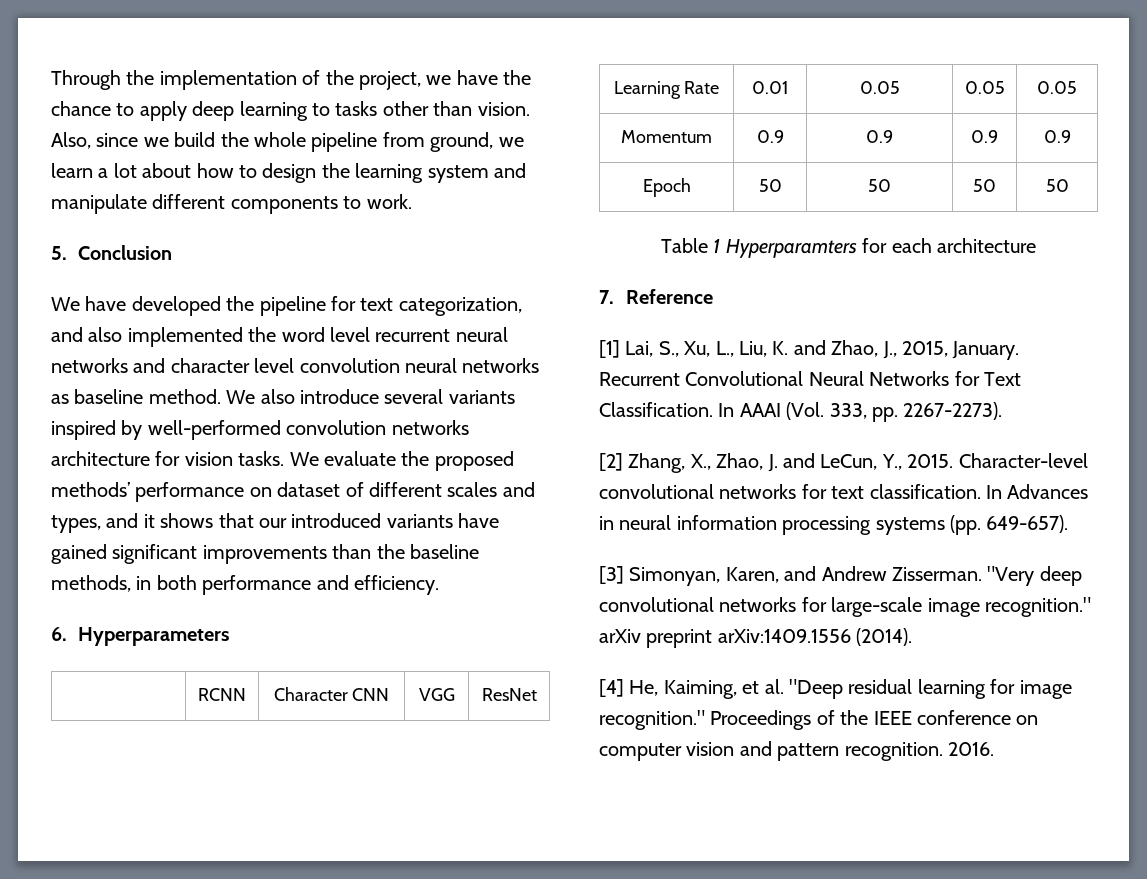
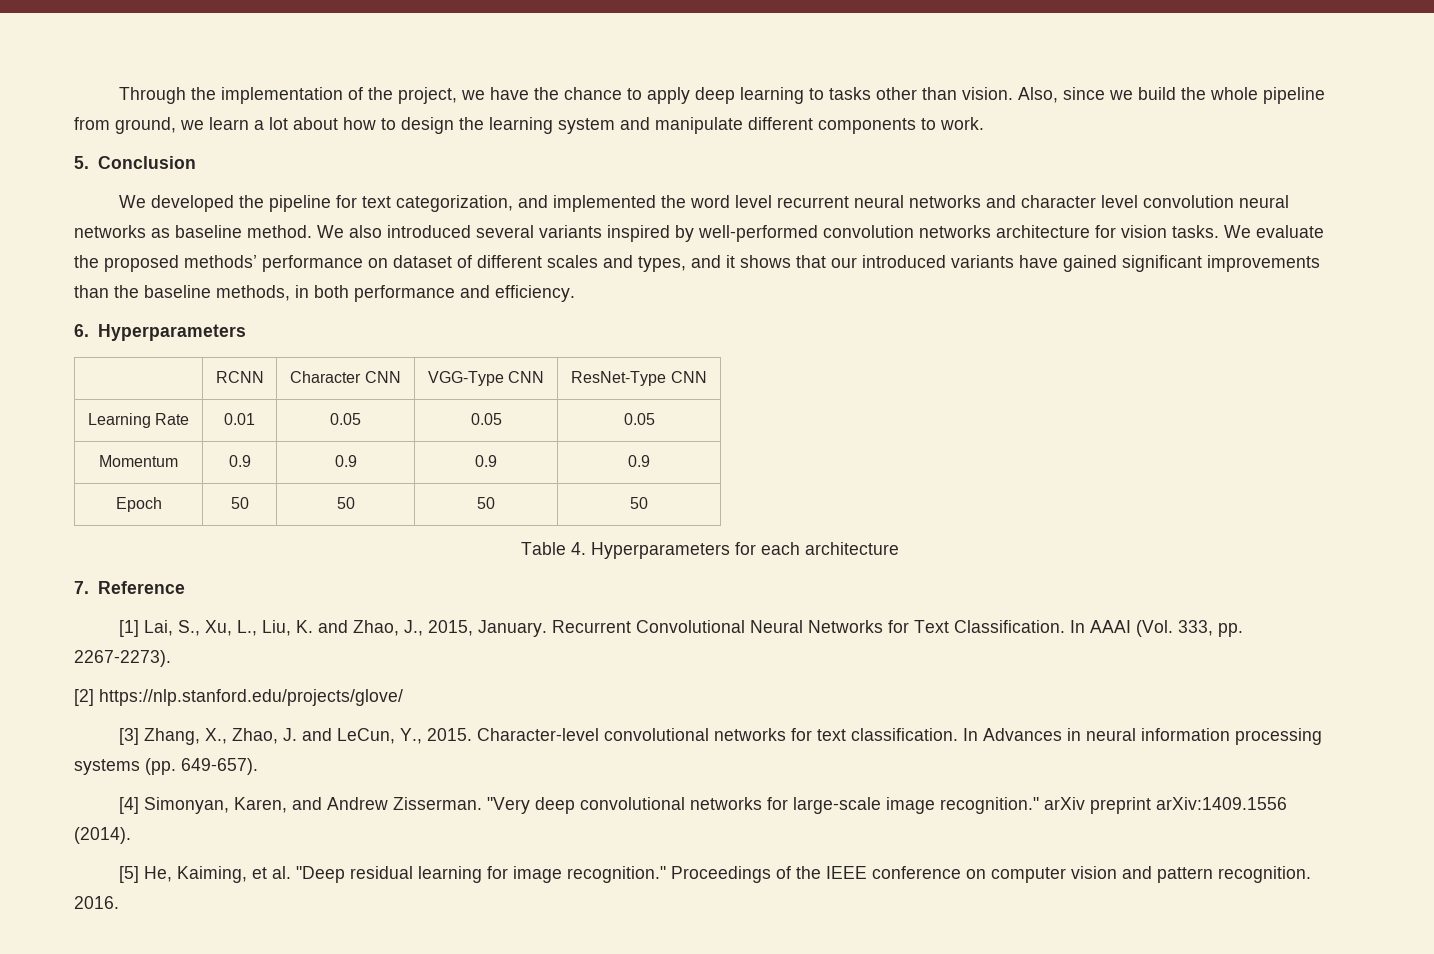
[85,296,127,311] have -> (147, 201) none
[88,327,123,342] also -> (549, 201) none
[300,389,379,404] introduce -> [387,225,471,238] introduced
[418,688,455,701] [481,688,537,701] VGG | ResNet -> [427,371,545,386] [571,371,707,386] VGG-Type CNN | ResNet-Type CNN
[713,239,857,258] 1 Hyperparamters -> [570,542,730,559] 4. Hyperparameters
(623, 462) none -> [99,689,403,706] [119,728,140,745] https://nlp.stanford.edu/projects/glove/ // [3]
[599,566,624,584] [3] -> [119,797,140,814] [4]
[599,679,624,697] [4] -> [119,866,140,883] [5]

